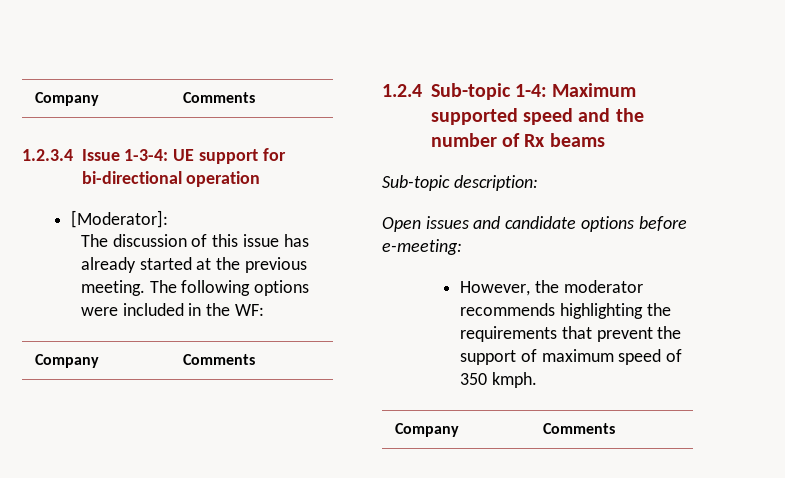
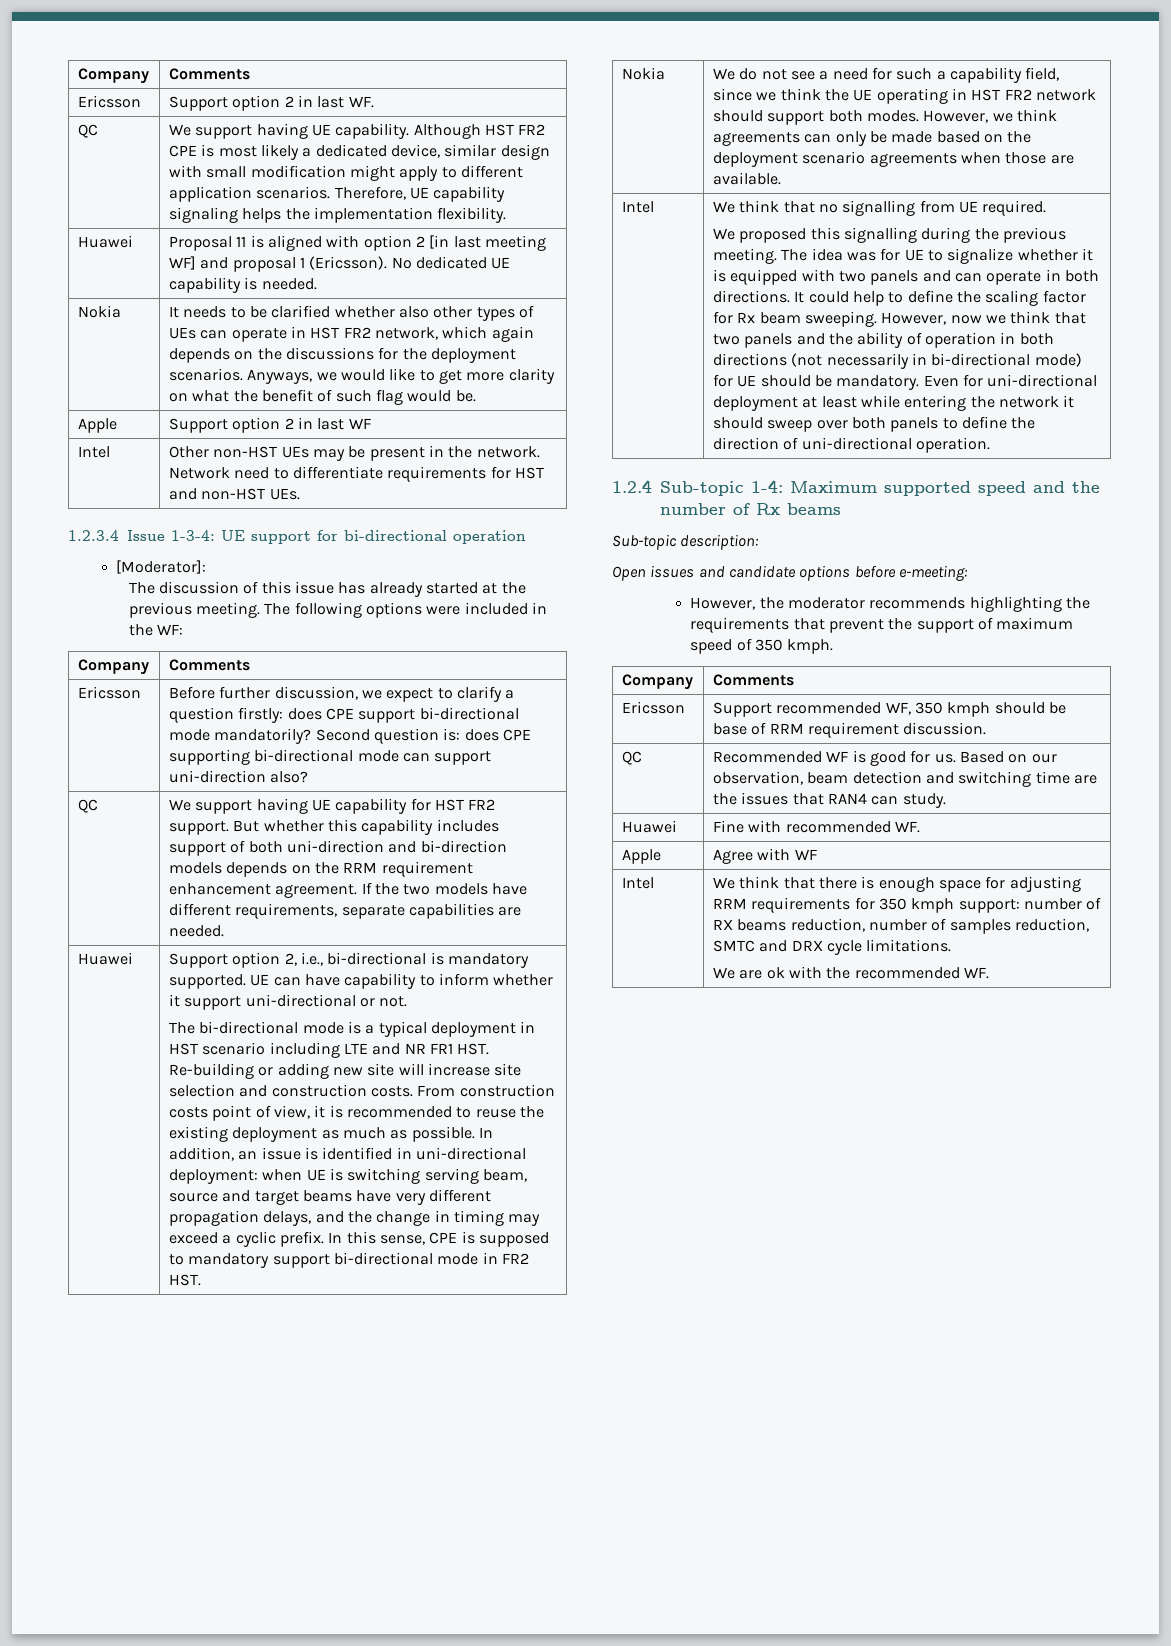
[35,92,100,106] [183,92,256,103] Company | Comments -> [77,68,149,84] [168,68,250,80] [77,95,141,108] [168,95,374,111] [77,124,98,138] [168,123,546,139] [168,144,550,160] [168,165,523,181] [168,186,506,202] [168,207,507,223] [77,235,133,248] [168,235,546,251] [168,256,511,272] [168,277,317,293] [77,305,121,318] [168,305,534,321] [168,326,534,342] [168,347,516,363] [168,368,555,384] [168,389,476,405] [77,418,117,433] [168,417,371,433] [77,446,110,458] [168,445,540,461] [168,466,544,482] [168,488,300,500] Company | Comments // Ericsson | Support option 2 in last WF. // QC | We support having UE capability. Although HST FR2 CPE is most likely a dedicated device, similar design with small modification might apply to different application scenarios. Therefore, UE capability signaling helps the implementation flexibility. // Huawei | Proposal 11 is aligned with option 2 [in last meeting WF] and proposal 1 (Ericsson). No dedicated UE capability is needed. // Nokia | It needs to be clarified whether also other types of UEs can operate in HST FR2 network, which again depends on the discussions for the deployment scenarios. Anyways, we would like to get more clarity on what the benefit of such flag would be. // Apple | Support option 2 in last WF // Intel | Other non-HST UEs may be present in the network. Network need to differentiate requirements for HST and non-HST UEs.
(256, 359) none -> [77,686,141,699] [168,686,515,702] [168,707,519,723] [168,728,531,744] [168,749,492,765] [168,770,309,783] [77,799,98,813] [168,798,496,814] [168,819,499,835] [168,840,507,856] [168,861,473,877] [168,882,527,898] [168,903,522,919] [168,925,224,937] [77,952,133,965] [168,952,529,968] [168,973,554,989] [168,994,408,1010] [168,1021,536,1037] [168,1042,490,1058] [168,1063,522,1079] [168,1084,555,1097] [168,1105,544,1121] [168,1126,493,1142] [168,1147,526,1161] [168,1168,527,1184] [168,1189,491,1205] [168,1210,541,1226] [168,1231,549,1247] [168,1252,529,1268] [168,1274,201,1286] [621,67,665,80] [712,67,1060,83] [712,88,1096,104] [712,109,1057,125] [712,131,1032,146] [712,151,1074,167] [712,172,781,185] [621,201,654,213] [712,200,1047,216] [712,227,1066,243] [712,248,1093,264] [712,269,1099,285] [712,290,1086,306] [712,311,1086,327] [712,332,1054,348] [712,353,1082,369] [712,374,1098,390] [712,395,1075,411] [712,416,1036,432] [712,437,990,453] // Ericsson | Before further discussion, we expect to clarify a question firstly: does CPE support bi-directional mode mandatorily? Second question is: does CPE supporting bi-directional mode can support uni-direction also? // QC | We support having UE capability for HST FR2 support. But whether this capability includes support of both uni-direction and bi-direction models depends on the RRM requirement enhancement agreement. If the two models have different requirements, separate capabilities are needed. // Huawei | Support option 2, i.e., bi-directional is mandatory supported. UE can have capability to inform whether it support uni-directional or not. // The bi-directional mode is a typical deployment in HST scenario including LTE and NR FR1 HST. Re-building or adding new site will increase site selection and construction costs. From construction costs point of view, it is recommended to reuse the existing deployment as much as possible. In addition, an issue is identified in uni-directional deployment: when UE is switching serving beam, source and target beams have very different propagation delays, and the change in timing may exceed a cyclic prefix. In this sense, CPE is supposed to mandatory support bi-directional mode in FR2 HST. // Nokia | We do not see a need for such a capability field, since we think the UE operating in HST FR2 network should support both modes. However, we think agreements can only be made based on the deployment scenario agreements when those are available. // Intel | We think that no signalling from UE required. // We proposed this signalling during the previous meeting. The idea was for UE to signalize whether it is equipped with two panels and can operate in both directions. It could help to define the scaling factor for Rx beam sweeping. However, now we think that two panels and the ability of operation in both directions (not necessarily in bi-directional mode) for UE should be mandatory. Even for uni-directional deployment at least while entering the network it should sweep over both panels to define the direction of uni-directional operation.
(616, 428) none -> [621,701,685,714] [712,702,1066,717] [712,722,987,738] [621,751,642,765] [712,750,1057,766] [712,771,1097,787] [712,792,946,808] [621,820,677,833] [712,820,920,833] [621,849,661,864] [712,848,817,864] [621,877,654,889] [712,876,1081,892] [712,897,1102,913] [712,918,1089,934] [712,939,952,955] [712,966,989,979] // Ericsson | Support recommended WF, 350 kmph should be base of RRM requirement discussion. // QC | Recommended WF is good for us. Based on our observation, beam detection and switching time are the issues that RAN4 can study. // Huawei | Fine with recommended WF. // Apple | Agree with WF // Intel | We think that there is enough space for adjusting RRM requirements for 350 kmph support: number of RX beams reduction, number of samples reduction, SMTC and DRX cycle limitations. // We are ok with the recommended WF.

